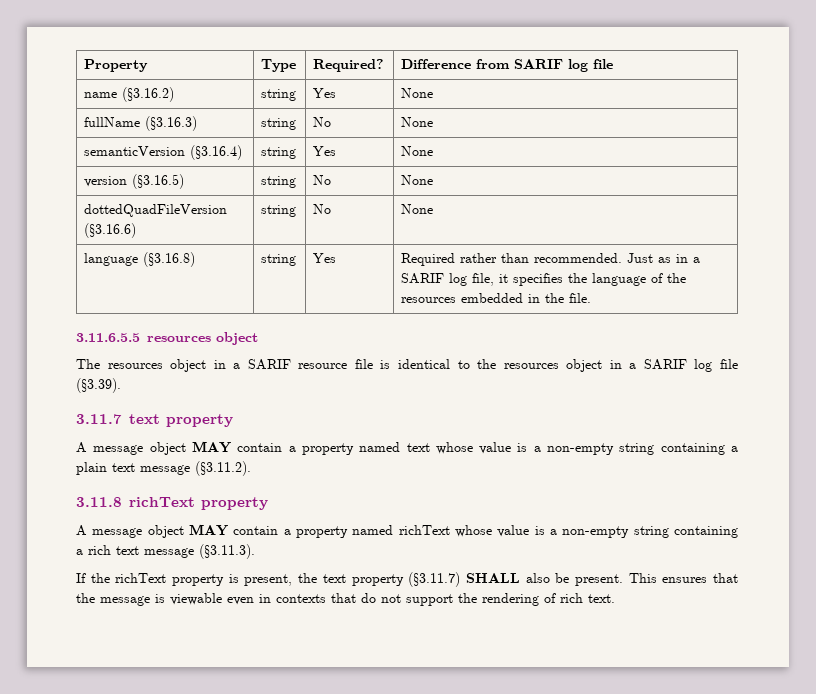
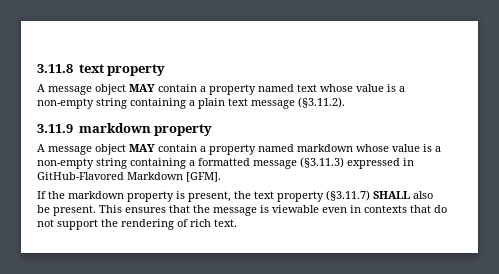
[84,59,149,72] [261,59,297,72] [313,59,385,72] [401,59,614,72] [84,87,175,102] [261,89,297,101] [313,88,337,98] [401,88,434,98] [84,116,198,131] [261,118,297,130] [313,117,332,127] [401,117,434,127] [84,145,243,160] [261,147,297,159] [313,146,337,156] [401,146,434,156] [84,174,185,189] [261,176,297,188] [313,175,332,185] [401,175,434,185] [84,204,228,217] [84,223,137,238] [261,205,297,217] [313,204,332,214] [401,204,434,214] [84,252,196,267] [261,254,297,266] [313,253,337,263] [401,253,701,266] [401,273,687,286] [401,293,592,303] [76,332,258,345] [76,359,738,372] [76,378,121,393] [76,414,122,424] Property | Type | Required? | Difference from SARIF log file // name (§3.16.2) | string | Yes | None // fullName (§3.16.3) | string | No | None // semanticVersion (§3.16.4) | string | Yes | None // version (§3.16.5) | string | No | None // dottedQuadFileVersion (§3.16.6) | string | No | None // language (§3.16.8) | string | Yes | Required rather than recommended. Just as in a SARIF log file, it specifies the language of the resources embedded in the file. // 3.11.6.5.5 resources object // The resources object in a SARIF resource file is identical to the resources object in a SARIF log file (§3.39). // 3.11.7 -> [37,64,73,73] 3.11.8
[76,497,268,510] [76,524,738,538] [76,544,255,559] 3.11.8 richText property // A message object MAY contain a property named richText whose value is a non-empty string containing a rich text message (§3.11.3). -> [37,123,213,136] [37,144,441,155] [37,157,414,169] [37,172,221,182] 3.11.9 markdown property // A message object MAY contain a property named markdown whose value is a non-empty string containing a formatted message (§3.11.3) expressed in GitHub-Flavored Markdown [GFM].
[115,573,167,583] richText -> [68,191,124,199] markdown

